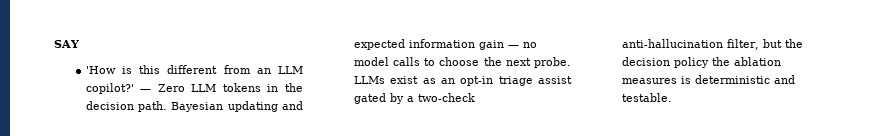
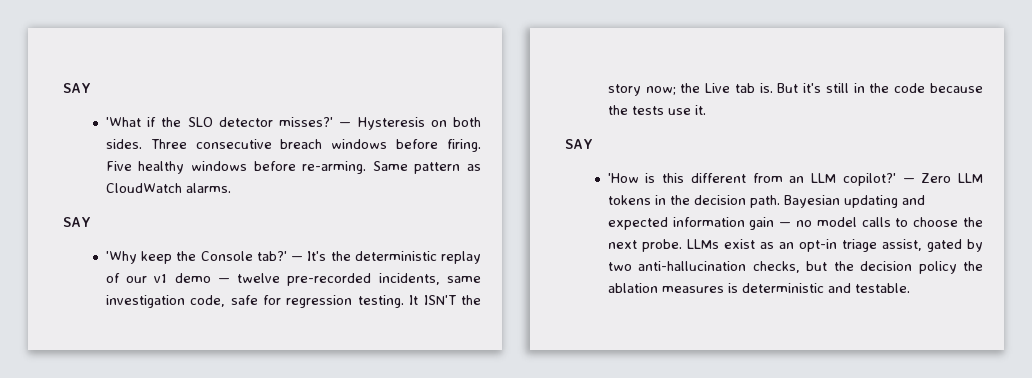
[54,40,79,48] SAY -> [63,83,91,93] [105,117,481,130] [105,139,481,152] [105,161,481,174] [105,183,231,193] [63,217,91,227] [105,251,481,264] [105,273,481,286] [105,295,481,308] [607,83,984,96] [607,105,706,115] [565,139,593,149] SAY // 'What if the SLO detector misses?' — Hysteresis on both sides. Three consecutive breach windows before firing. Five healthy windows before re-arming. Same pattern as CloudWatch alarms. // SAY // 'Why keep the Console tab?' — It's the deterministic replay of our v1 demo — twelve pre-recorded incidents, same investigation code, safe for regression testing. It ISN'T the story now; the Live tab is. But it's still in the code because the tests use it. // SAY
[538,76,572,84] assist -> [881,239,922,251] assist,
[406,93,475,102] [621,39,759,50] a two-check anti-hallucination filter, -> [607,261,800,273] two anti-hallucination checks,

